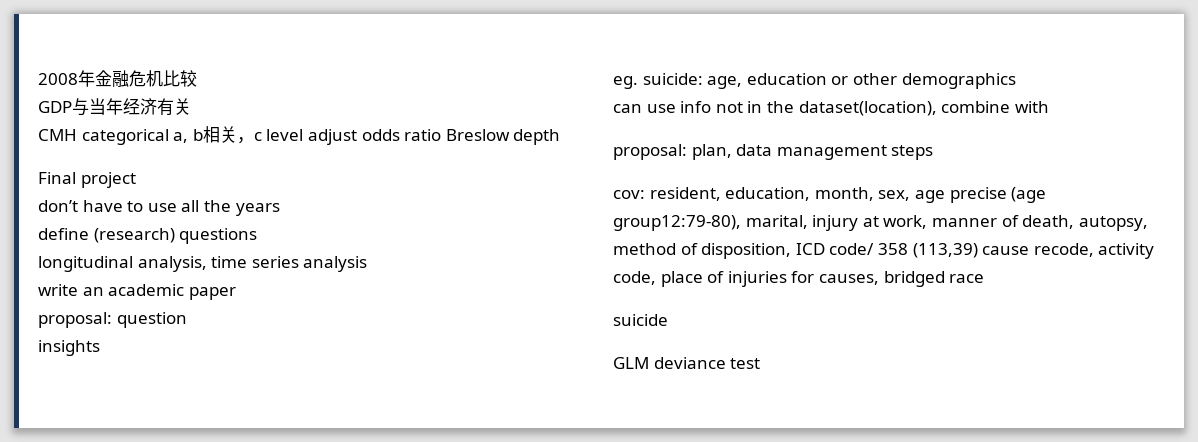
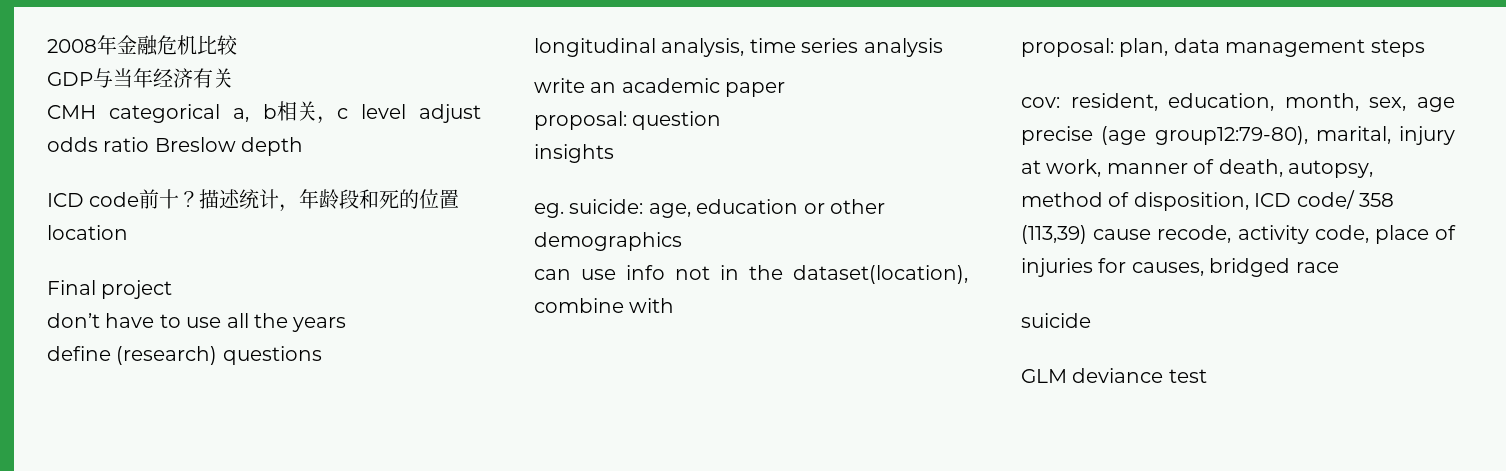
(561, 137) none -> [47,189,460,212] [47,225,128,240] // ICD code前十？描述统计，年龄段和死的位置location

